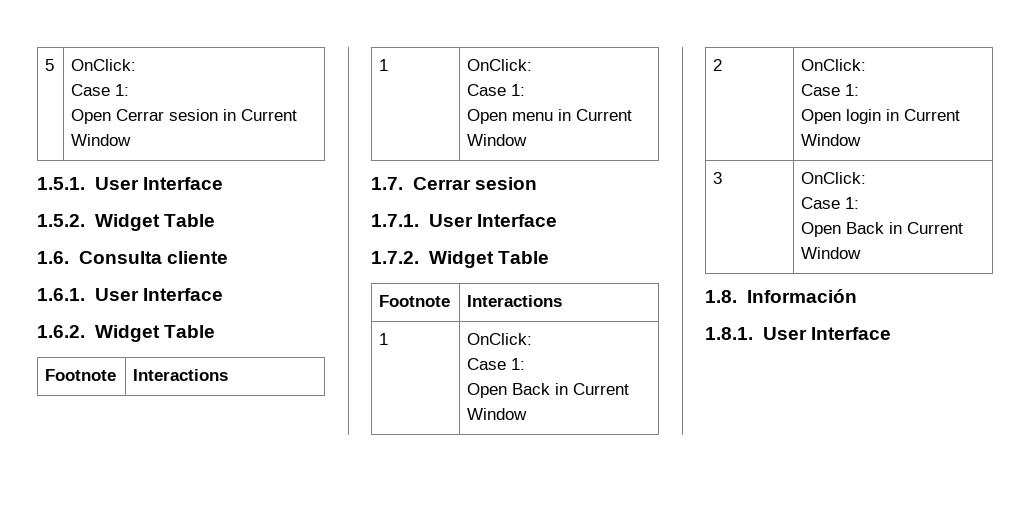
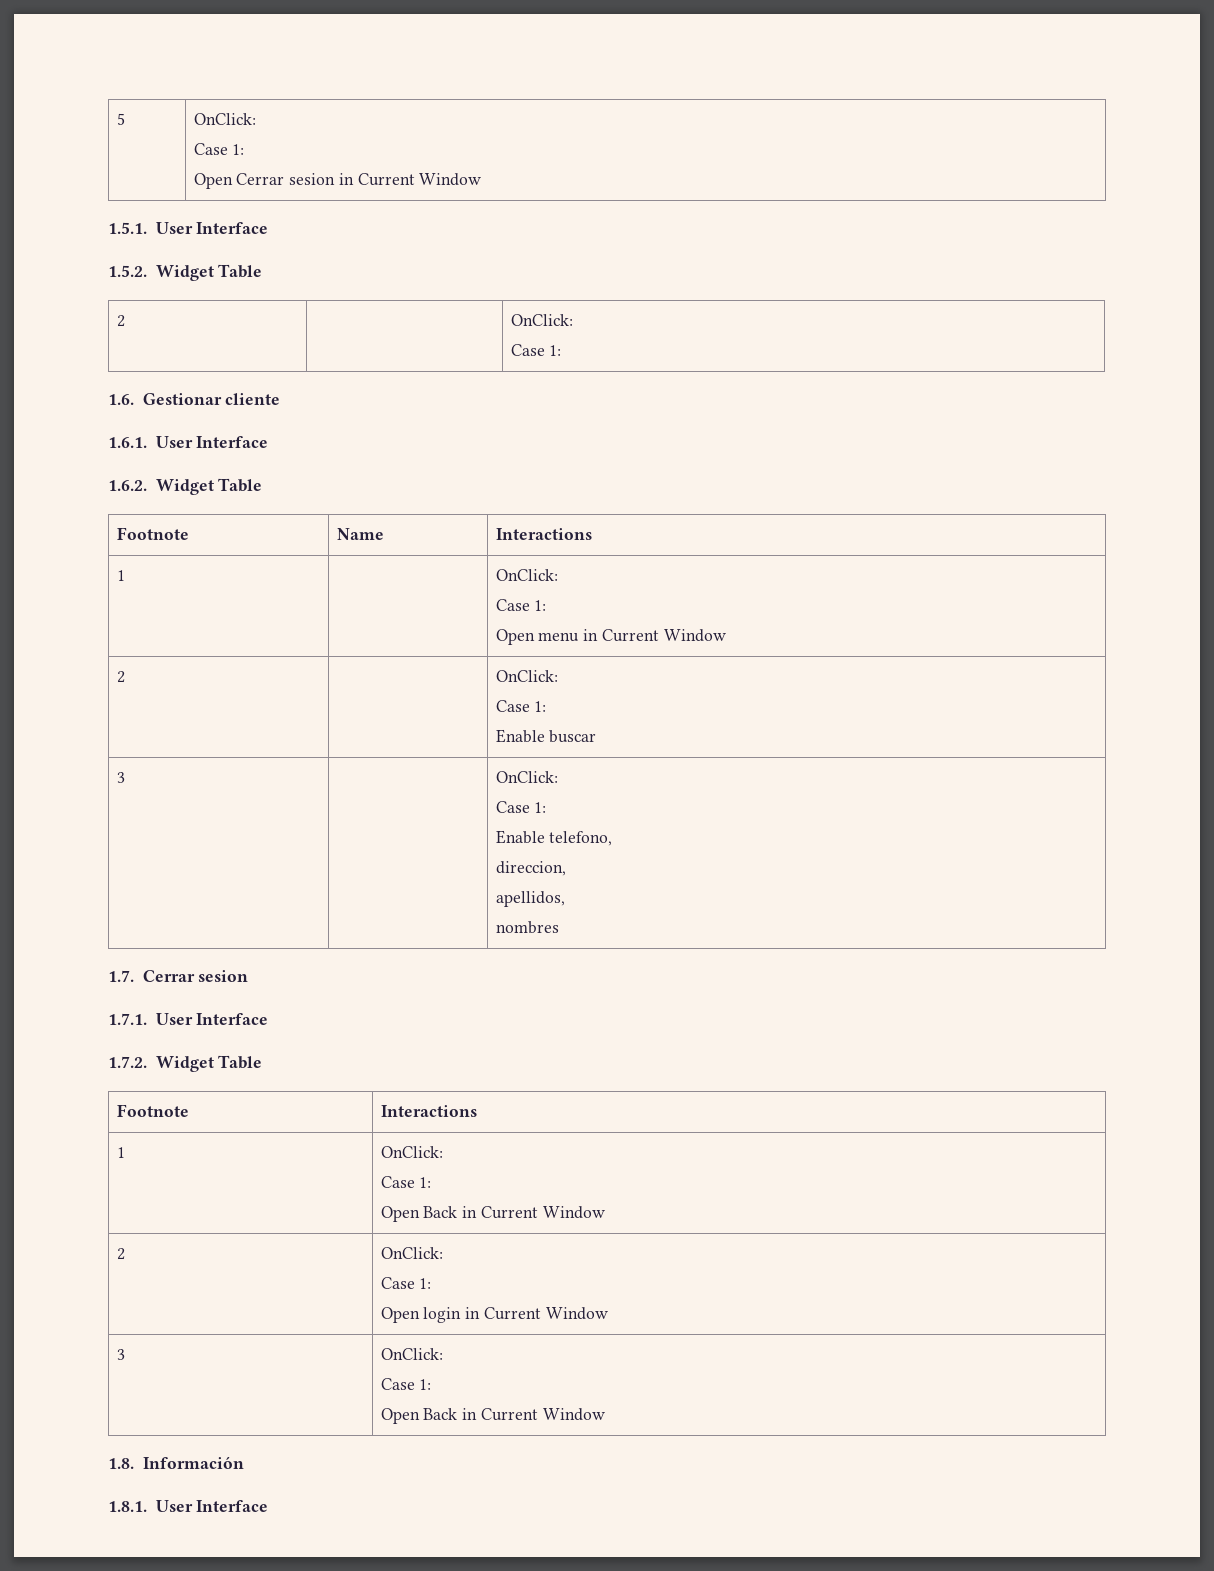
(215, 220) none -> [116,315,125,327] [510,314,573,326] [510,344,562,356] // 2 | | OnClick: // Case 1:
[78,251,162,264] Consulta -> [142,393,222,405] Gestionar
[133,369,229,381] [379,59,389,71] | Interactions // 1 | -> [336,528,384,540] [495,528,592,540] [116,570,125,581] | Name | Interactions // 1 | |
(528, 140) none -> [116,671,125,683] [495,670,558,682] [495,700,547,712] [495,729,597,743] [116,772,125,783] [495,771,558,783] [495,801,547,813] [495,830,613,846] [495,861,566,876] [495,891,565,907] [495,921,559,934] // 2 | | OnClick: // Case 1: // Enable buscar // 3 | | OnClick: // Case 1: // Enable telefono, // direccion, // apellidos, // nombres

